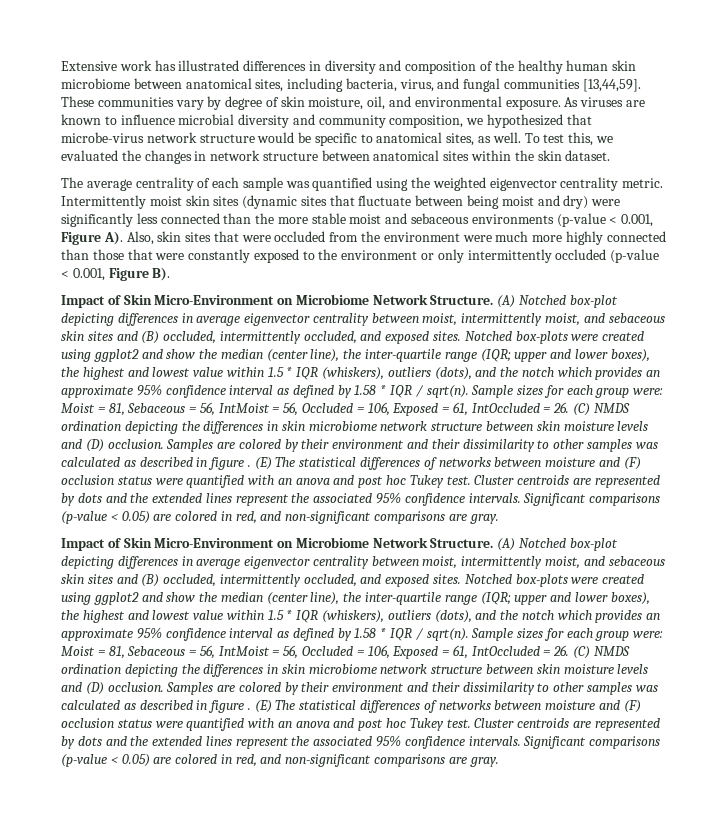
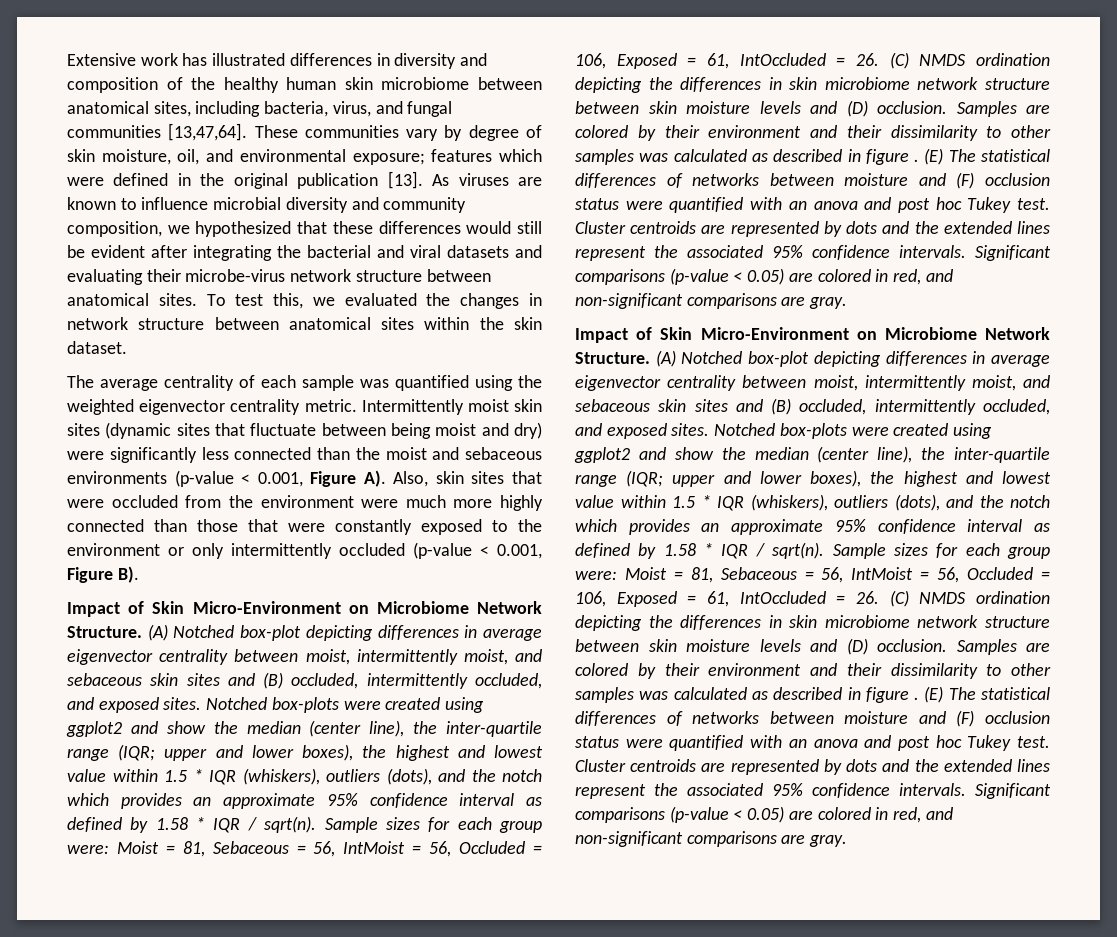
[582,79,641,92] [13,44,59]. -> [168,123,248,141] [13,47,64].
[505,99,561,110] exposure. -> [352,149,542,165] [67,171,423,189] exposure; features which were defined in the original publication [13].
[61,132,521,146] microbe-virus network structure would be specific to anatomical sites, as well. -> [332,221,542,234] [67,245,542,261] [67,269,491,285] [67,293,197,306] these differences would still be evident after integrating the bacterial and viral datasets and evaluating their microbe-virus network structure between anatomical sites.
[277,213,346,224] more stable -> (380, 453) none

